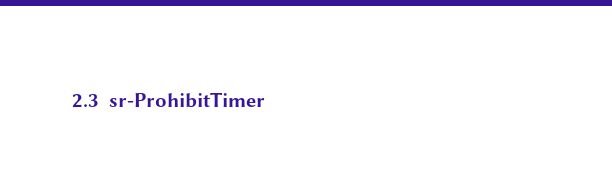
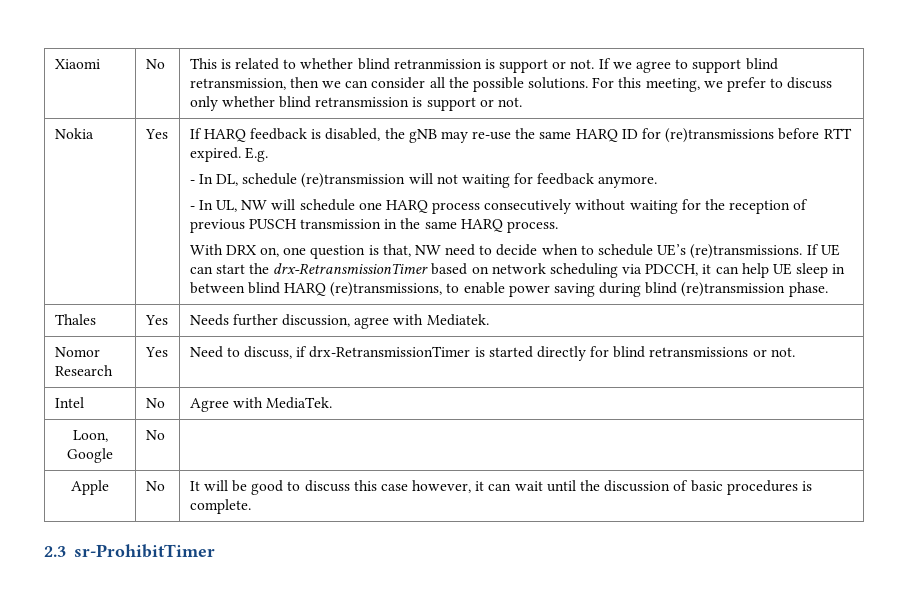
(72, 101) none -> [54,59,100,69] [145,59,165,69] [189,58,778,73] [189,77,833,92] [189,96,522,111] [54,128,94,139] [144,129,168,139] [189,128,852,143] [189,147,268,162] [189,173,658,188] [189,199,809,214] [189,218,558,233] [189,244,840,259] [189,263,846,278] [189,282,828,297] [54,314,96,325] [144,315,168,325] [189,314,489,329] [54,347,100,357] [54,365,113,376] [144,347,168,357] [189,346,795,361] [54,397,84,408] [145,398,165,408] [189,397,332,412] [72,430,108,442] [67,448,113,463] [145,430,165,440] [71,480,109,495] [145,481,165,491] [189,480,812,495] [189,499,251,514] Xiaomi | No | This is related to whether blind retranmission is support or not. If we agree to support blind retransmission, then we can consider all the possible solutions. For this meeting, we prefer to discuss only whether blind retransmission is support or not. // Nokia | Yes | If HARQ feedback is disabled, the gNB may re-use the same HARQ ID for (re)transmissions before RTT expired. E.g. // - In DL, schedule (re)transmission will not waiting for feedback anymore. // - In UL, NW will schedule one HARQ process consecutively without waiting for the reception of previous PUSCH transmission in the same HARQ process. // With DRX on, one question is that, NW need to decide when to schedule UE’s (re)transmissions. If UE can start the drx-RetransmissionTimer based on network scheduling via PDCCH, it can help UE sleep in between blind HARQ (re)transmissions, to enable power saving during blind (re)transmission phase. // Thales | Yes | Needs further discussion, agree with Mediatek. // Nomor Research | Yes | Need to discuss, if drx-RetransmissionTimer is started directly for blind retransmissions or not. // Intel | No | Agree with MediaTek. // Loon, Google | No | // Apple | No | It will be good to discuss this case however, it can wait until the discussion of basic procedures is complete. //

